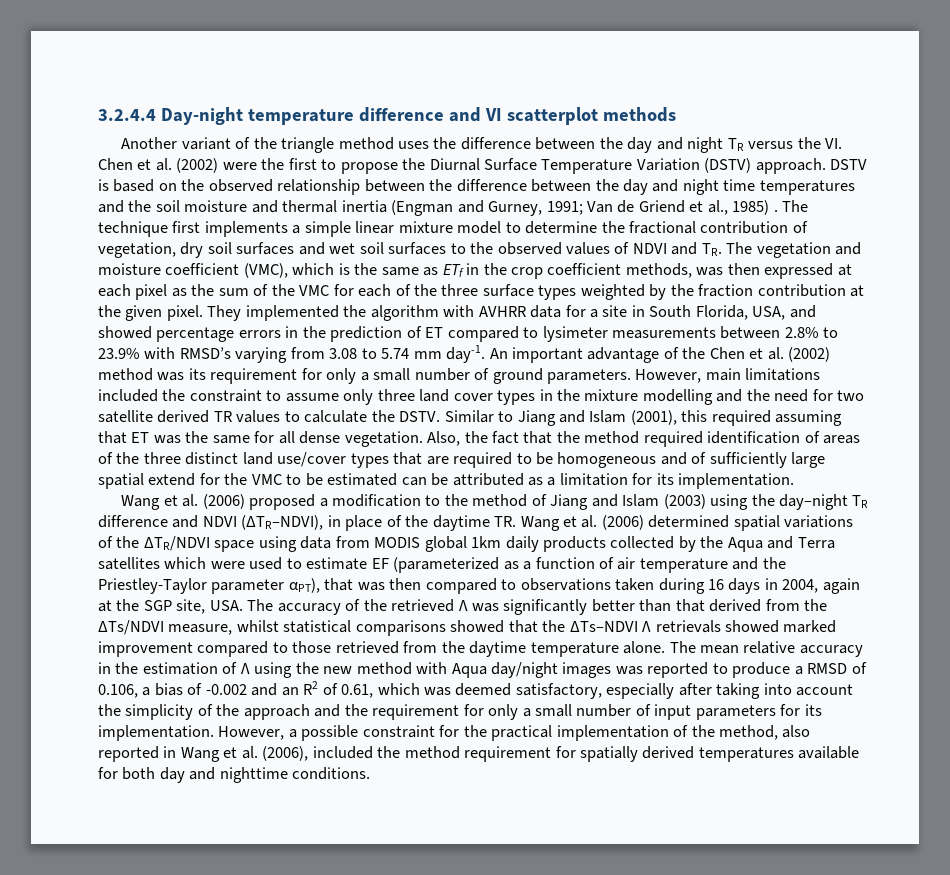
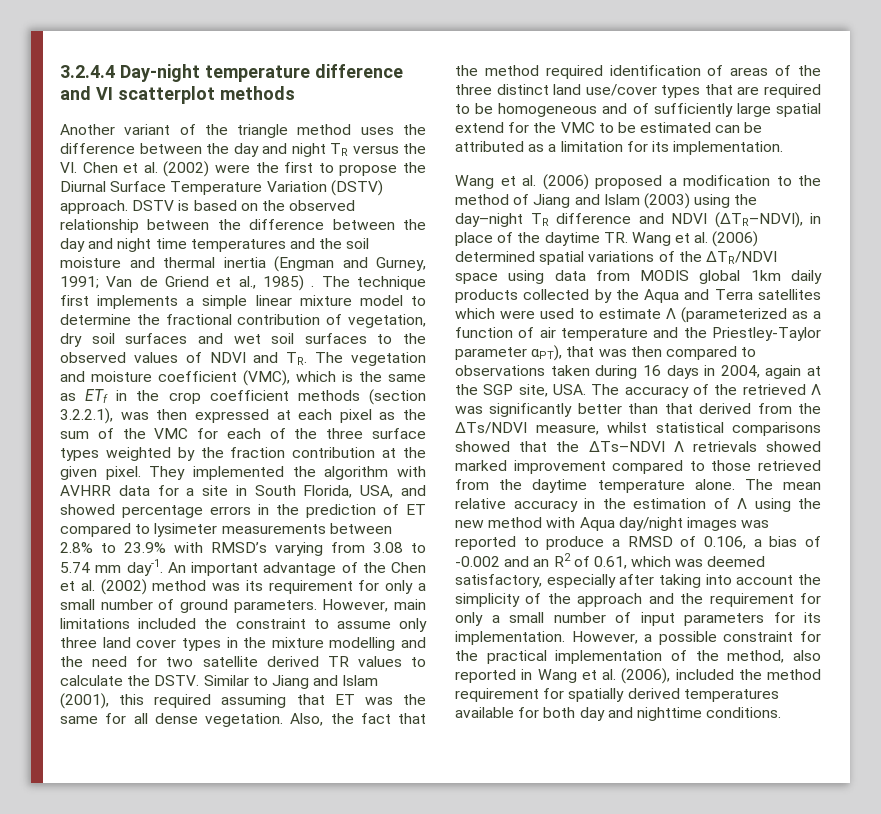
[625,263,692,278] methods, -> [297,389,426,405] [60,408,113,424] methods (section 3.2.2.1),
[371,558,389,569] EF -> [666,308,676,319] Ʌ

